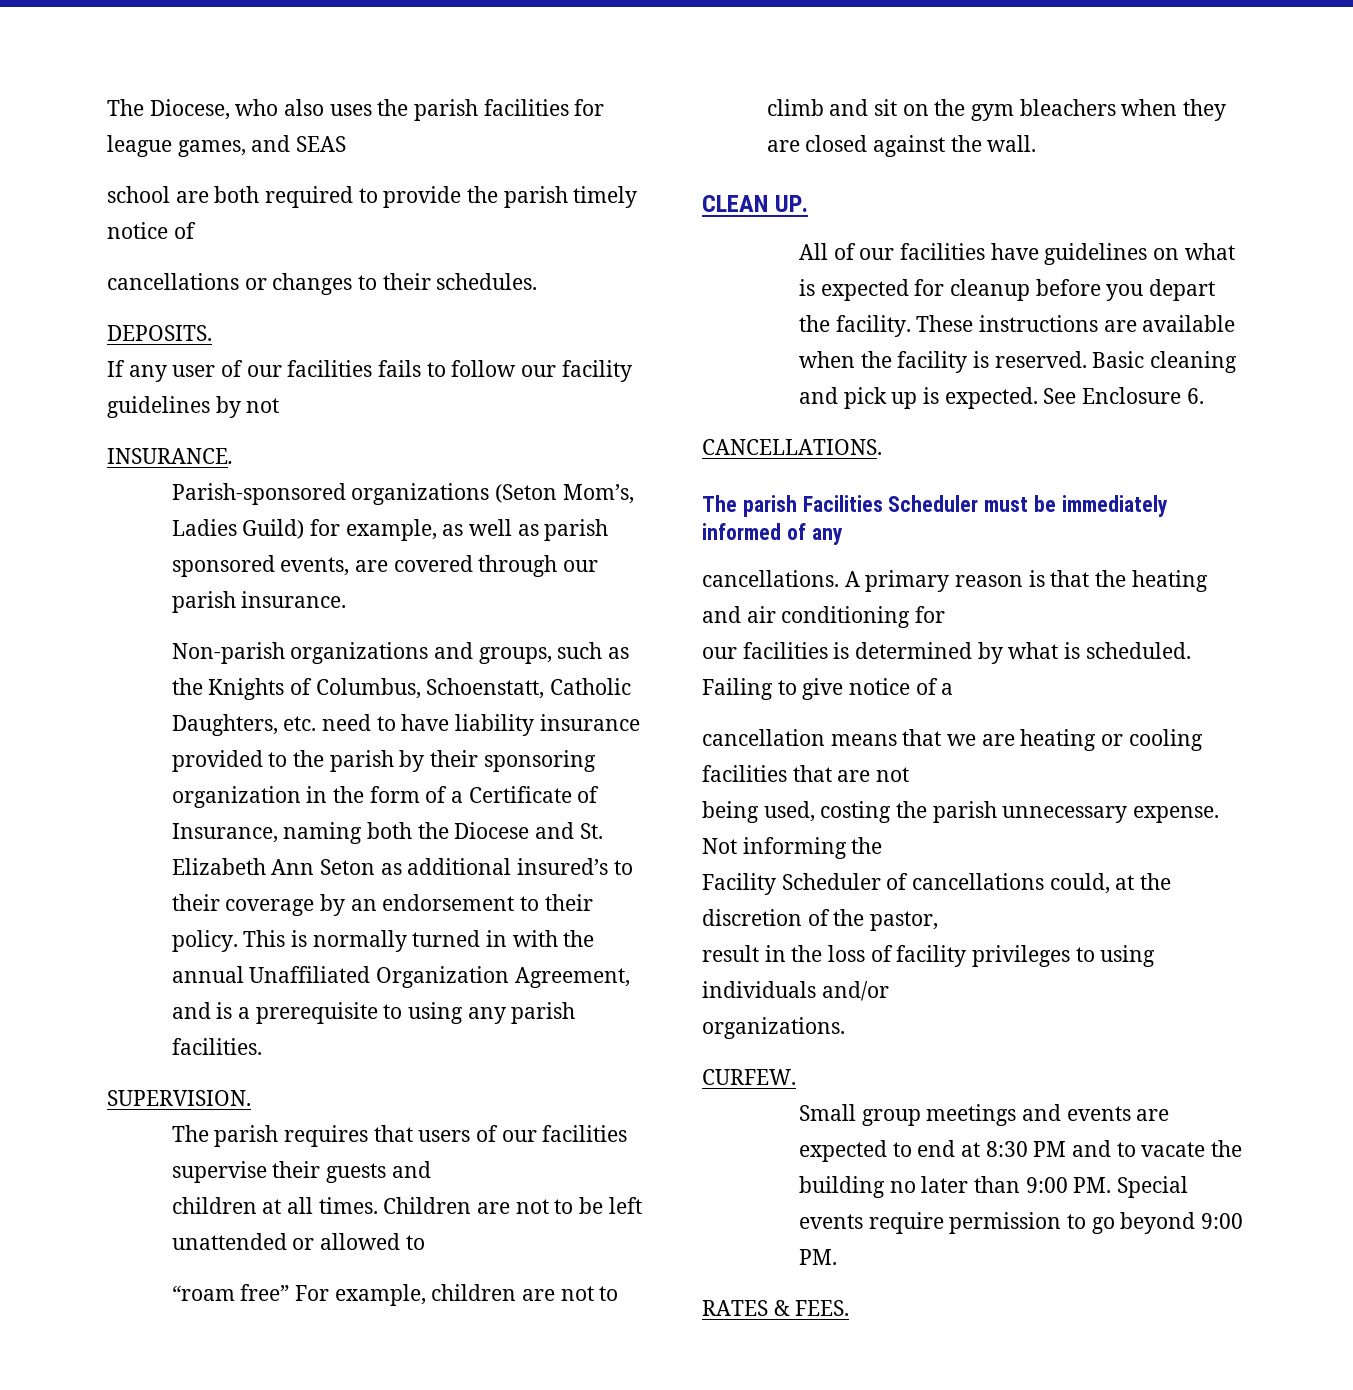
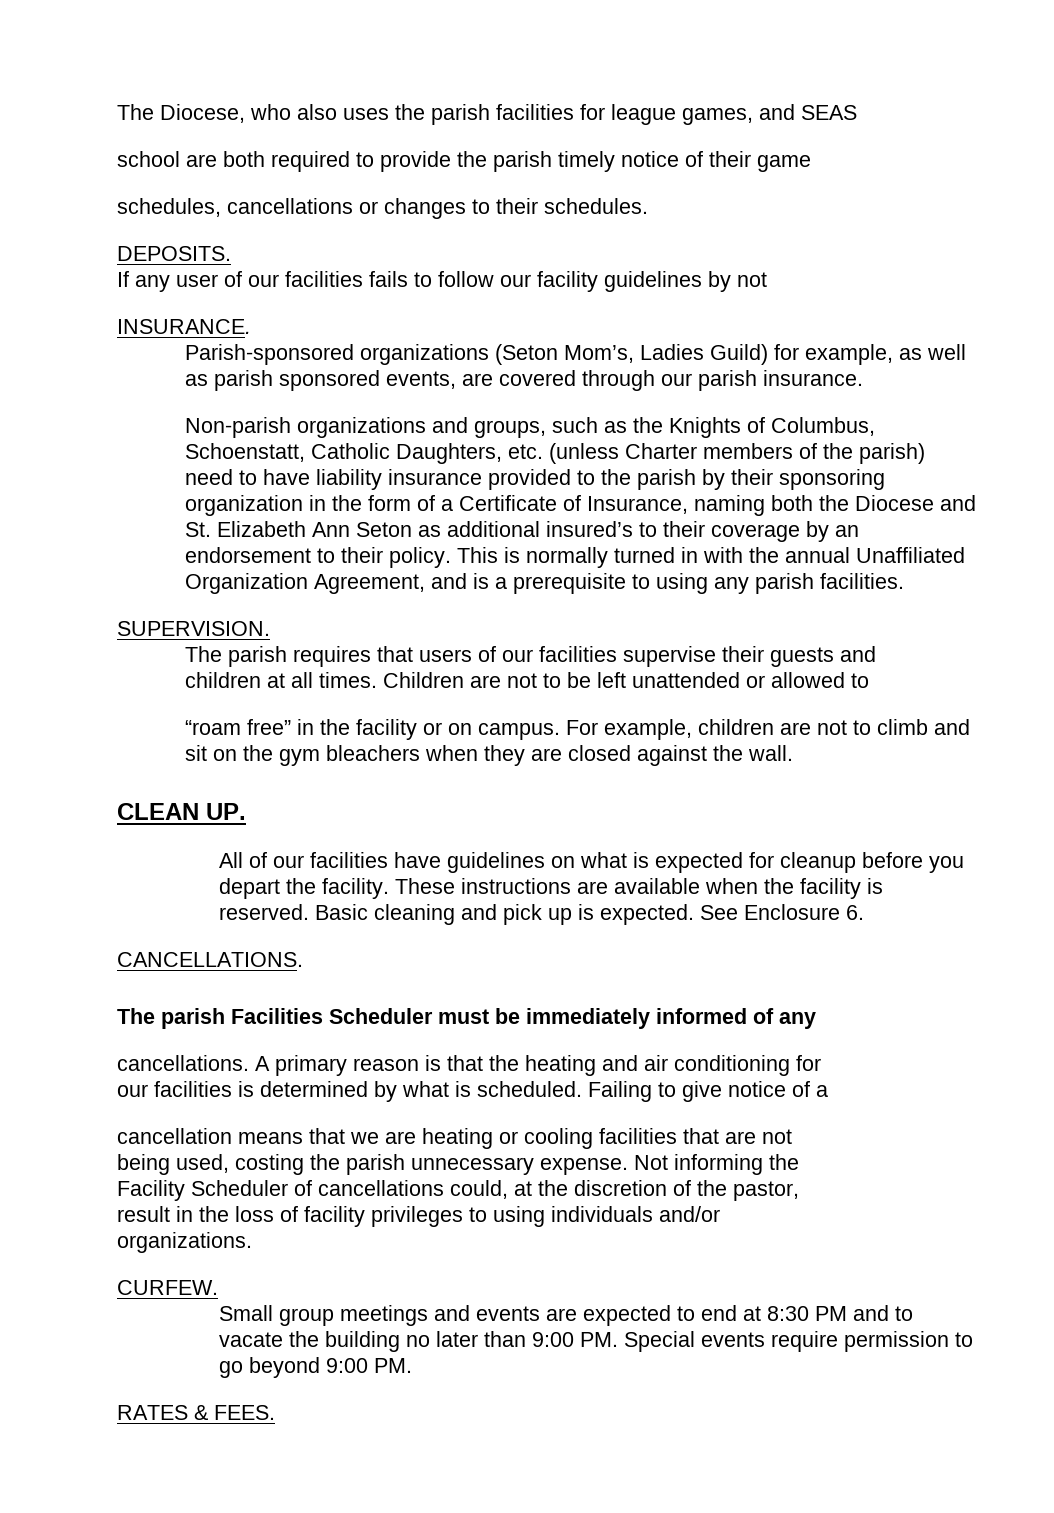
(196, 230) // -> [709,151,811,172] [117,198,221,217] their game // schedules,
(317, 723) none -> [548,443,925,464] (unless Charter members of the parish)
(290, 1292) none -> [296,719,560,740] in the facility or on campus.

